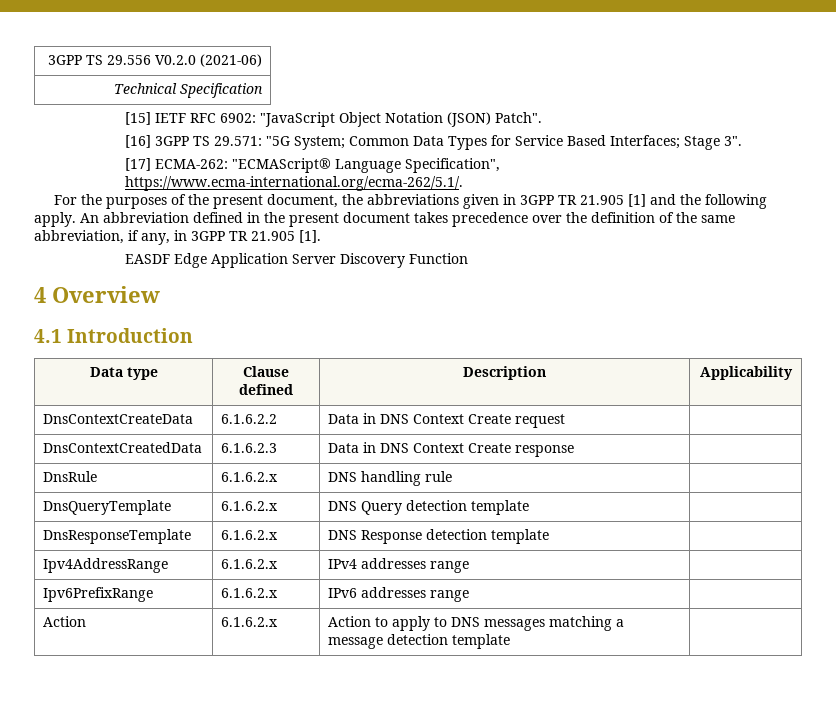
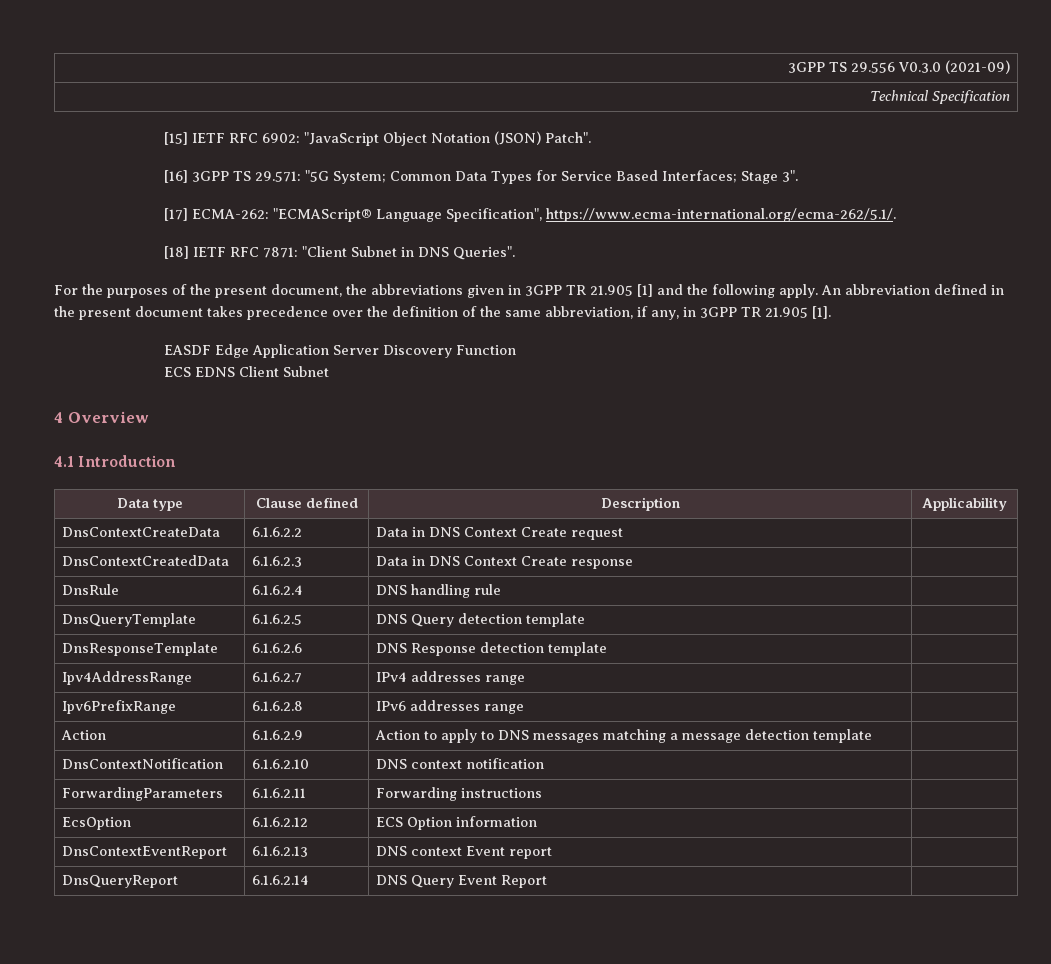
[154,54,262,67] V0.2.0 (2021-06) -> [898,60,1011,74] V0.3.0 (2021-09)
(463, 183) none -> [163,246,515,260] // [18] IETF RFC 7871: "Client Subnet in DNS Queries".
(468, 258) none -> [163,366,329,377] // ECS EDNS Client Subnet
[221,472,279,482] 6.1.6.2.x -> [251,585,303,595] 6.1.6.2.4
[221,501,279,511] 6.1.6.2.x -> [251,614,302,625] 6.1.6.2.5
[221,530,279,540] 6.1.6.2.x -> [251,643,302,653] 6.1.6.2.6
[221,559,279,569] 6.1.6.2.x -> [251,672,302,683] 6.1.6.2.7
[221,588,279,598] 6.1.6.2.x -> [251,701,303,711] 6.1.6.2.8
[221,617,279,627] 6.1.6.2.x -> [251,730,303,740] 6.1.6.2.9
(511, 641) none -> [61,758,223,769] [251,759,309,769] [375,758,544,769] [61,787,223,801] [251,788,306,798] [375,787,542,801] [61,817,131,830] [251,817,308,827] [375,816,537,830] [61,846,227,859] [251,846,308,857] [375,846,552,859] [61,875,178,888] [251,875,309,885] [375,875,547,888] // DnsContextNotification | 6.1.6.2.10 | DNS context notification | // ForwardingParameters | 6.1.6.2.11 | Forwarding instructions | // EcsOption | 6.1.6.2.12 | ECS Option information | // DnsContextEventReport | 6.1.6.2.13 | DNS context Event report | // DnsQueryReport | 6.1.6.2.14 | DNS Query Event Report |

